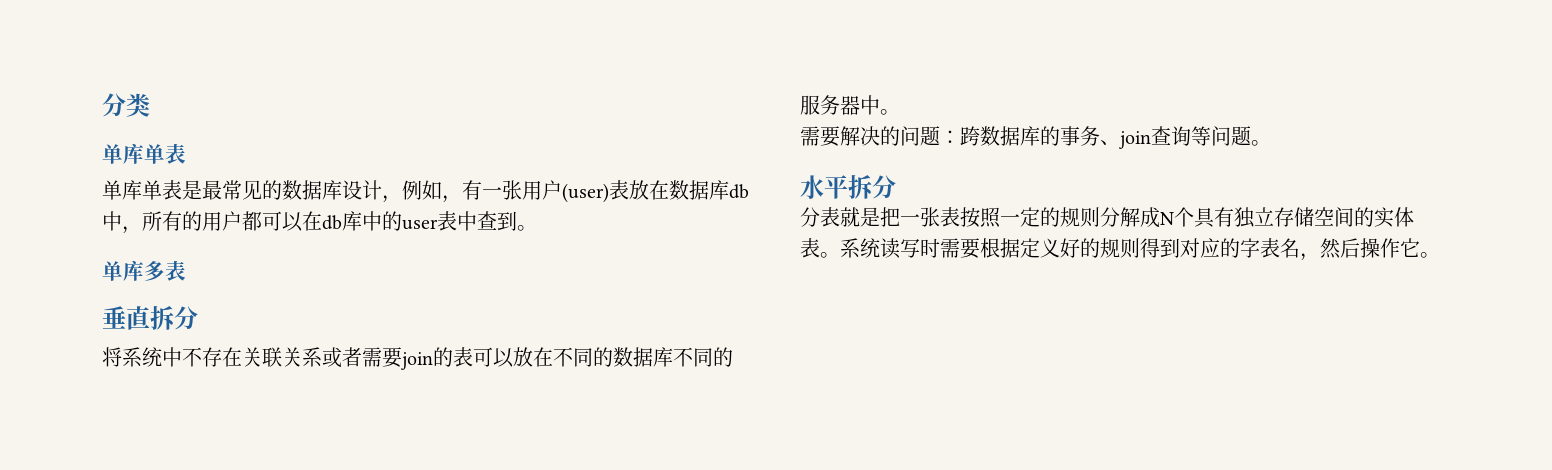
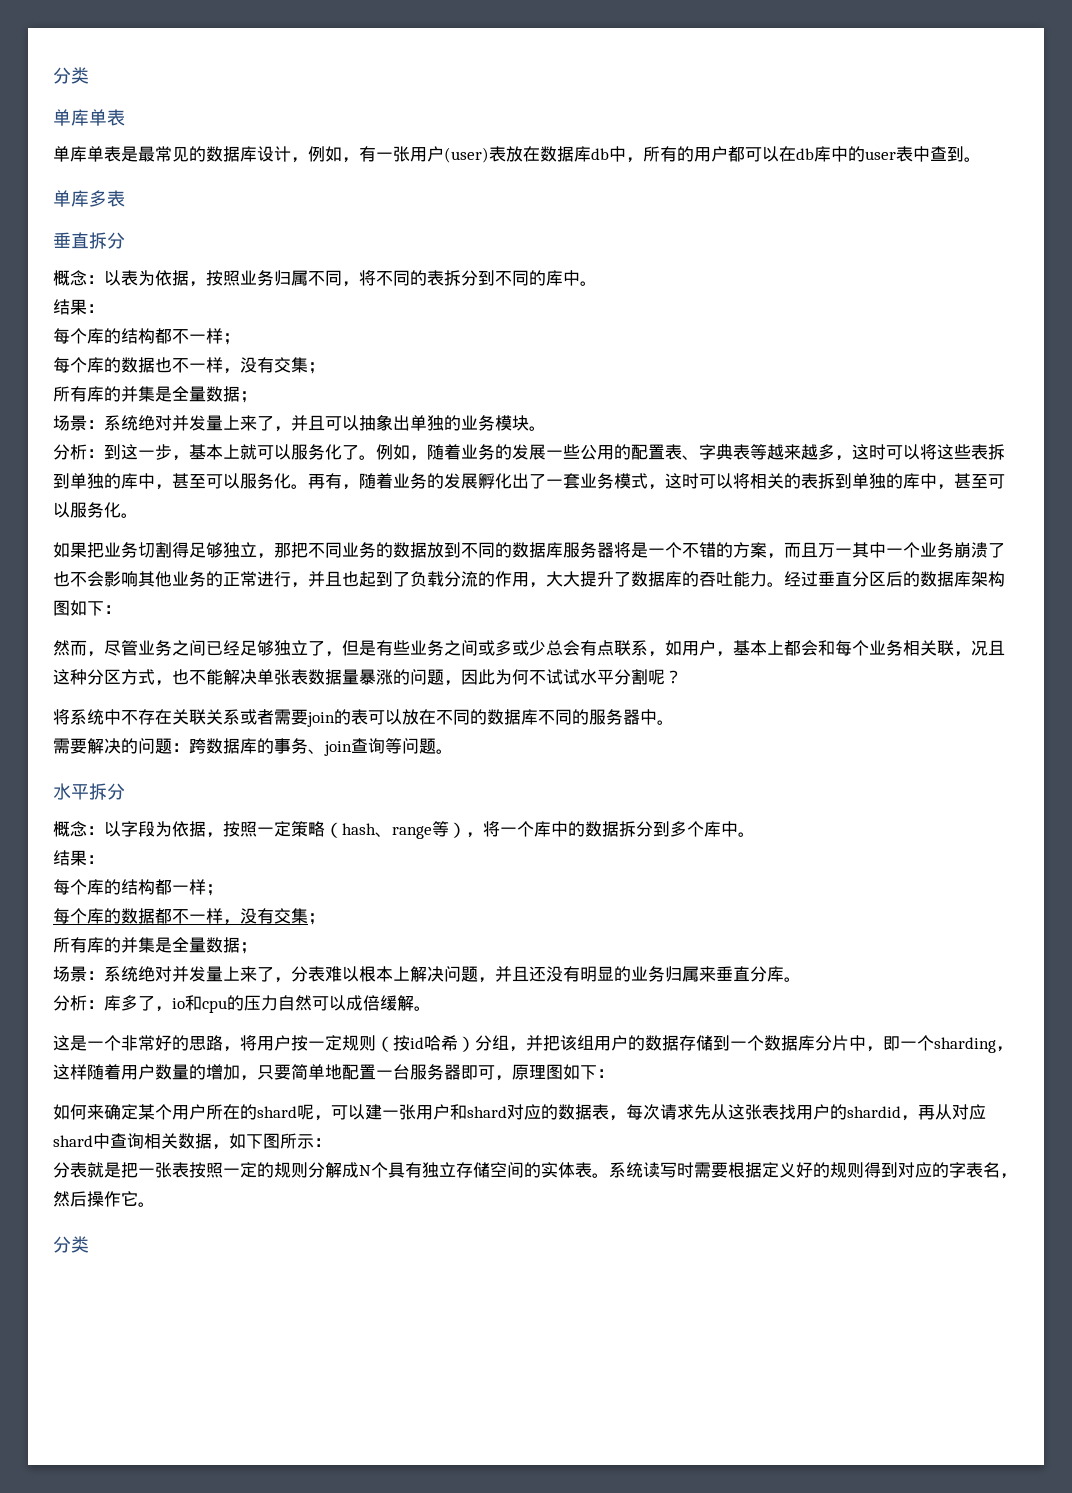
(198, 318) none -> [53,270,597,287] [53,299,104,315] [53,328,240,345] [53,357,325,374] [53,386,257,403] [53,414,546,432] [53,444,1005,461] [53,473,1005,490] [53,502,138,518] [53,542,1005,559] [53,571,1005,588] [53,600,121,616] [53,640,1005,657] [53,669,682,686] // 概念：以表为依据，按照业务归属不同，将不同的表拆分到不同的库中。 // 结果： // 每个库的结构都不一样； // 每个库的数据也不一样，没有交集； // 所有库的并集是全量数据； // 场景：系统绝对并发量上来了，并且可以抽象出单独的业务模块。 // 分析：到这一步，基本上就可以服务化了。例如，随着业务的发展一些公用的配置表、字典表等越来越多，这时可以将这些表拆到单独的库中，甚至可以服务化。再有，随着业务的发展孵化出了一套业务模式，这时可以将相关的表拆到单独的库中，甚至可以服务化。 // 如果把业务切割得足够独立，那把不同业务的数据放到不同的数据库服务器将是一个不错的方案，而且万一其中一个业务崩溃了也不会影响其他业务的正常进行，并且也起到了负载分流的作用，大大提升了数据库的吞吐能力。经过垂直分区后的数据库架构图如下： // 然而，尽管业务之间已经足够独立了，但是有些业务之间或多或少总会有点联系，如用户，基本上都会和每个业务相关联，况且这种分区方式，也不能解决单张表数据量暴涨的问题，因此为何不试试水平分割呢？
(896, 187) none -> [53,821,755,839] [53,850,104,866] [53,879,223,896] [53,908,325,925] [53,937,257,954] [53,966,801,983] [53,995,431,1013] [53,1035,1013,1053] [53,1064,614,1081] [53,1104,986,1121] [53,1133,331,1150] // 概念：以字段为依据，按照一定策略（hash、range等），将一个库中的数据拆分到多个库中。 // 结果： // 每个库的结构都一样； // 每个库的数据都不一样，没有交集； // 所有库的并集是全量数据； // 场景：系统绝对并发量上来了，分表难以根本上解决问题，并且还没有明显的业务归属来垂直分库。 // 分析：库多了，io和cpu的压力自然可以成倍缓解。 // 这是一个非常好的思路，将用户按一定规则（按id哈希）分组，并把该组用户的数据存储到一个数据库分片中，即一个sharding，这样随着用户数量的增加，只要简单地配置一台服务器即可，原理图如下： // 如何来确定某个用户所在的shard呢，可以建一张用户和shard对应的数据表，每次请求先从这张表找用户的shardid，再从对应shard中查询相关数据，如下图所示：
(1440, 255) none -> [53,1236,89,1253] // 分类

